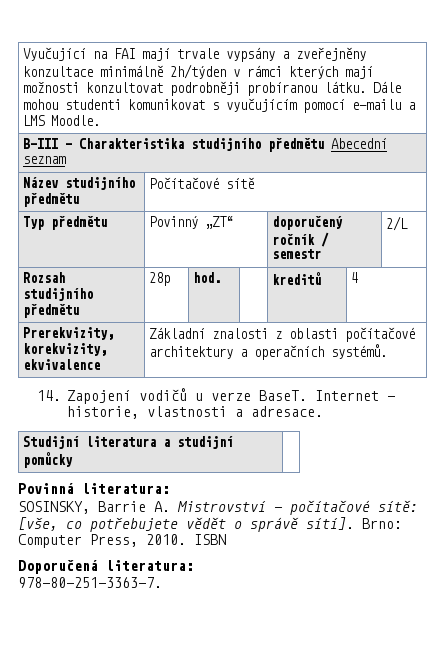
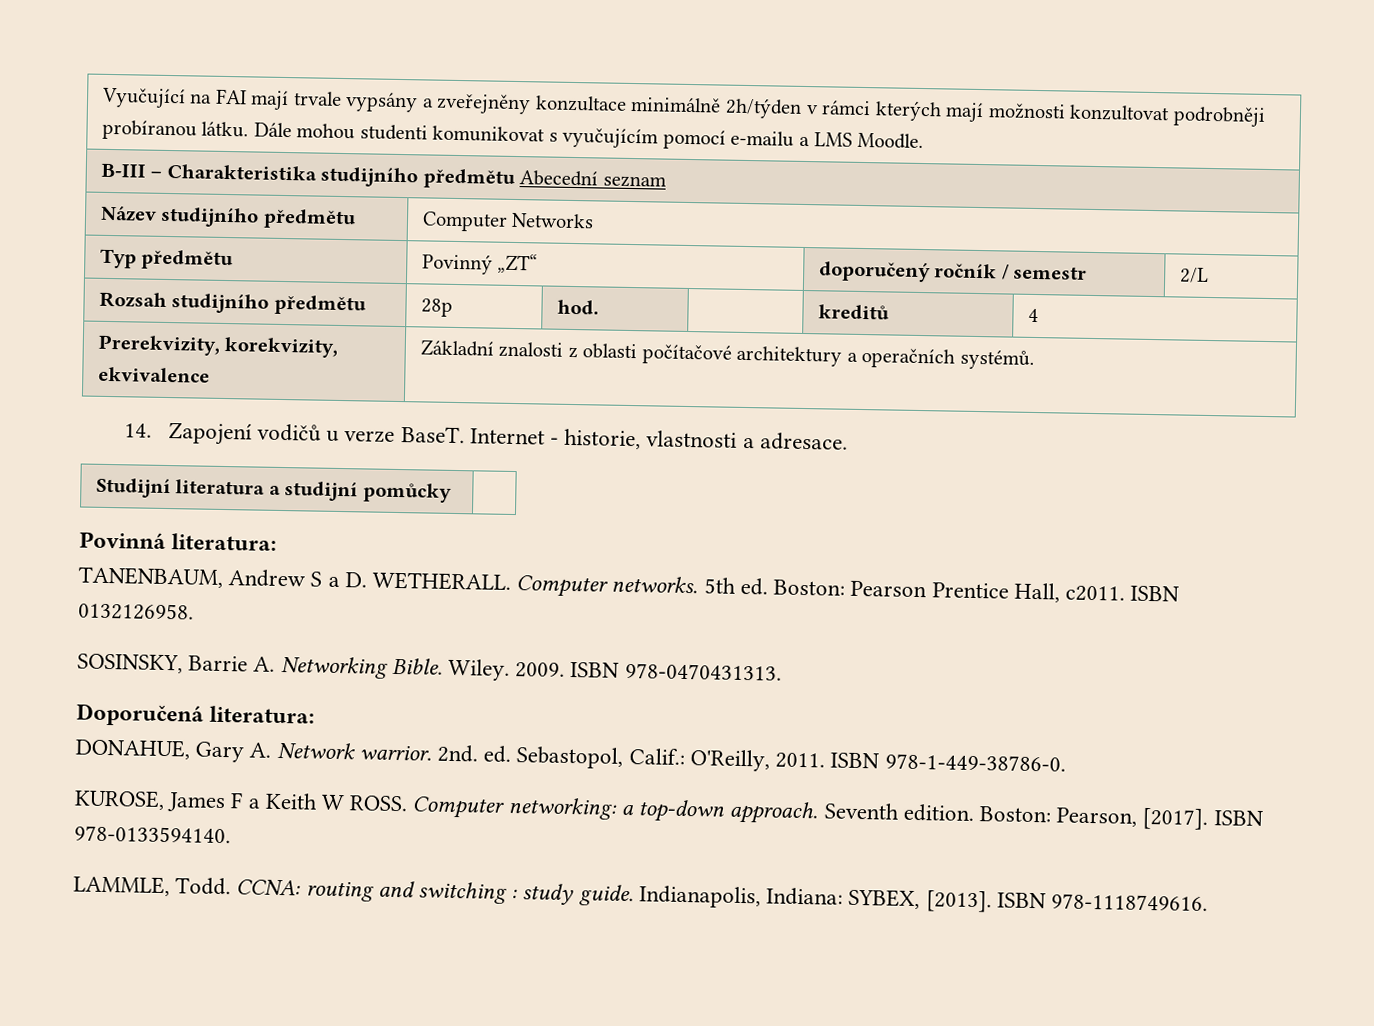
[149,177,256,189] Počítačové sítě -> [421,211,595,232] Computer Networks
[18,500,418,515] [18,517,402,532] [18,534,226,548] SOSINSKY, Barrie A. Mistrovství - počítačové sítě: [vše, co potřebujete vědět o správě sítí]. Brno: Computer Press, 2010. ISBN -> [78,566,1181,603] [78,602,194,621] [77,653,782,681] TANENBAUM, Andrew S a D. WETHERALL. Computer networks. 5th ed. Boston: Pearson Prentice Hall, c2011. ISBN 0132126958. // SOSINSKY, Barrie A. Networking Bible. Wiley. 2009. ISBN 978-0470431313.
[18,577,162,588] 978-80-251-3363-7. -> [75,738,1066,772] [74,789,1264,831] [74,825,231,844] [73,875,1208,913] DONAHUE, Gary A. Network warrior. 2nd. ed. Sebastopol, Calif.: O'Reilly, 2011. ISBN 978-1-449-38786-0. // KUROSE, James F a Keith W ROSS. Computer networking: a top-down approach. Seventh edition. Boston: Pearson, [2017]. ISBN 978-0133594140. // LAMMLE, Todd. CCNA: routing and switching : study guide. Indianapolis, Indiana: SYBEX, [2013]. ISBN 978-1118749616.

